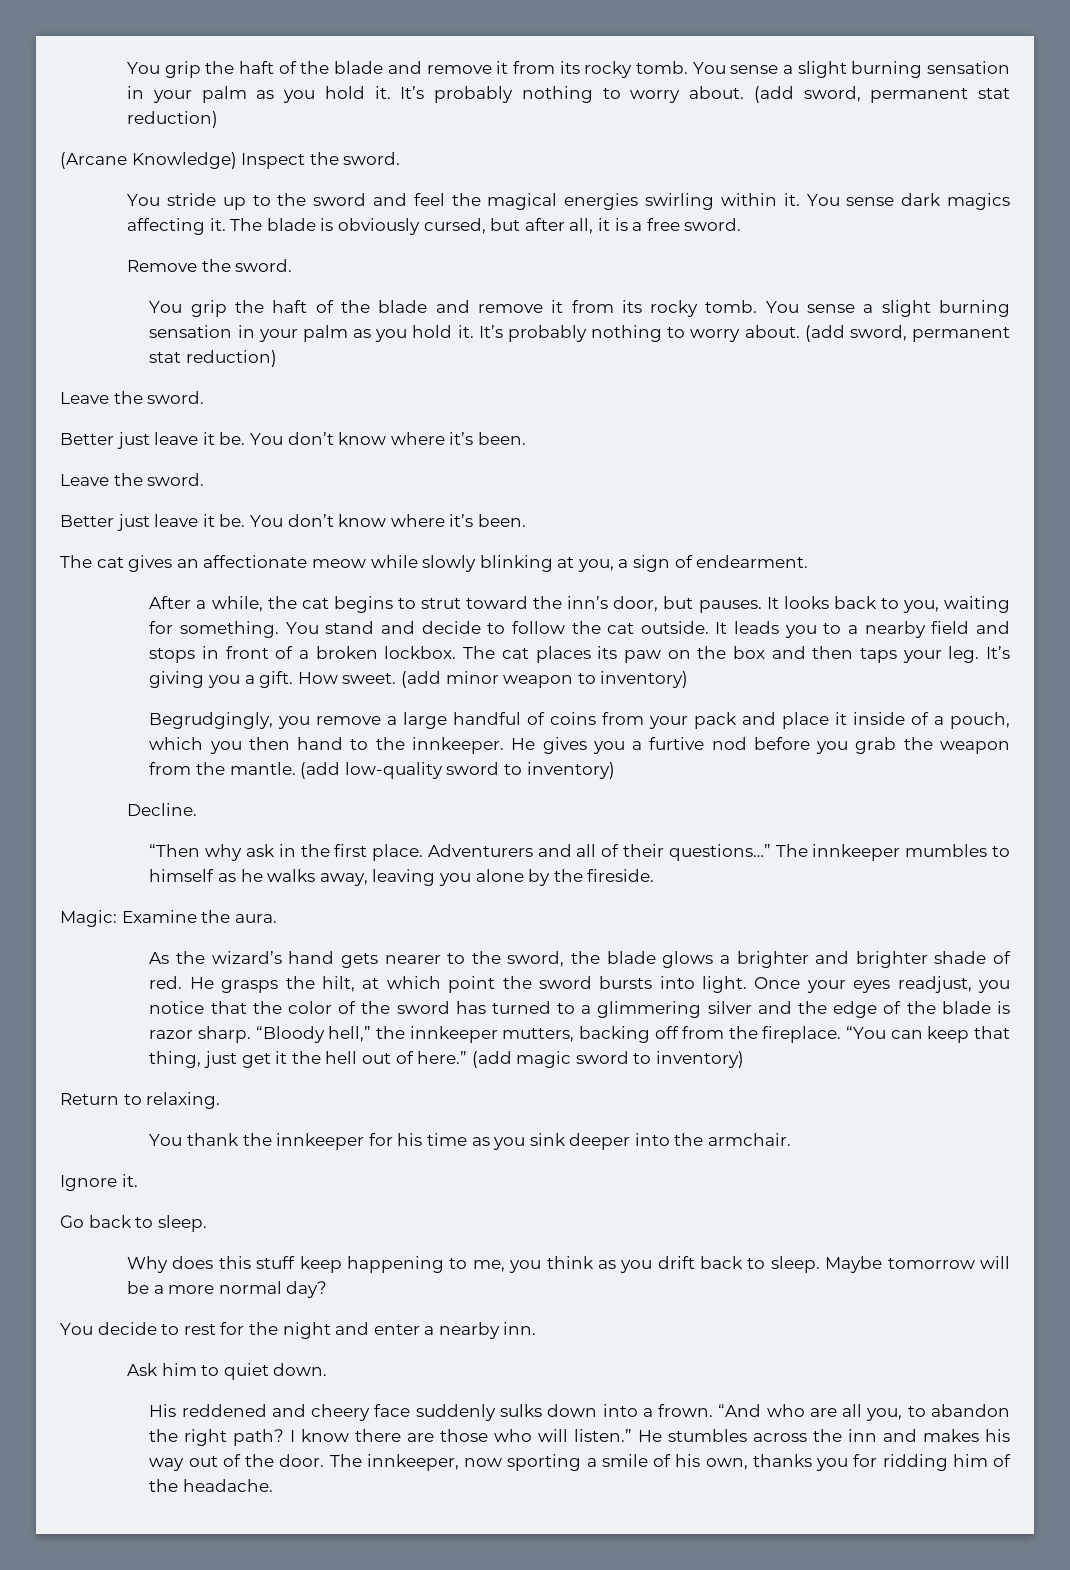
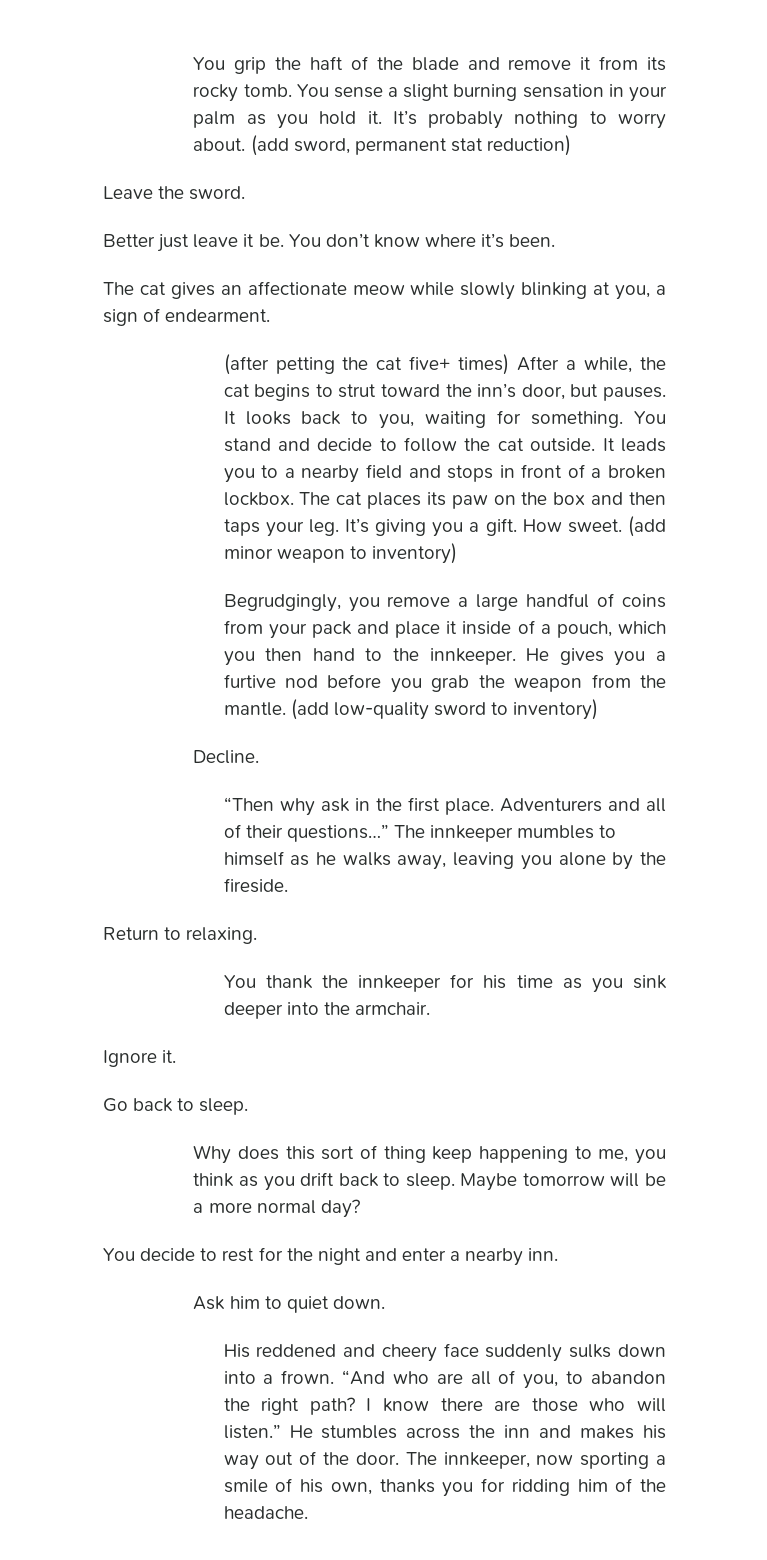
[60,152,401,169] [127,193,1010,210] [127,218,742,235] [127,259,293,272] [149,300,1011,317] [149,325,1010,342] [149,350,277,367] // (Arcane Knowledge) Inspect the sword. // You stride up to the sword and feel the magical energies swirling within it. You sense dark magics affecting it. The blade is obviously cursed, but after all, it is a free sword. // Remove the sword. // You grip the haft of the blade and remove it from its rocky tomb. You sense a slight burning sensation in your palm as you hold it. It’s probably nothing to worry about. (add sword, permanent stat reduction) -> (572, 145) none
[60,473,205,486] [60,514,526,531] // Leave the sword. // Better just leave it be. You don’t know where it’s been. -> (556, 240) none
(809, 561) none -> [223,354,510,375] (after petting the cat five+ times)
[60,910,277,927] [149,951,1011,968] [149,976,1010,993] [149,1001,1010,1018] [149,1026,1010,1043] [149,1051,745,1068] // Magic: Examine the aura. // As the wizard’s hand gets nearer to the sword, the blade glows a brighter and brighter shade of red. He grasps the hilt, at which point the sword bursts into light. Once your eyes readjust, you notice that the color of the sword has turned to a glimmering silver and the edge of the blade is razor sharp. “Bloody hell,” the innkeeper mutters, backing off from the fireplace. “You can keep that thing, just get it the hell out of here.” (add magic sword to inventory) -> (288, 885) none
[256,1256,296,1269] stuff -> [321,1145,426,1163] sort of thing
(863, 1410) none -> [498,1370,516,1384] of

